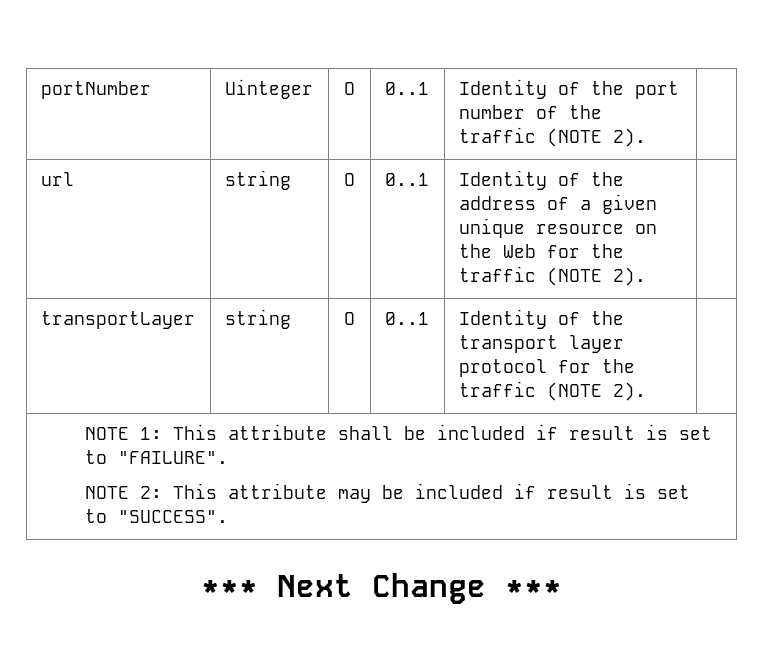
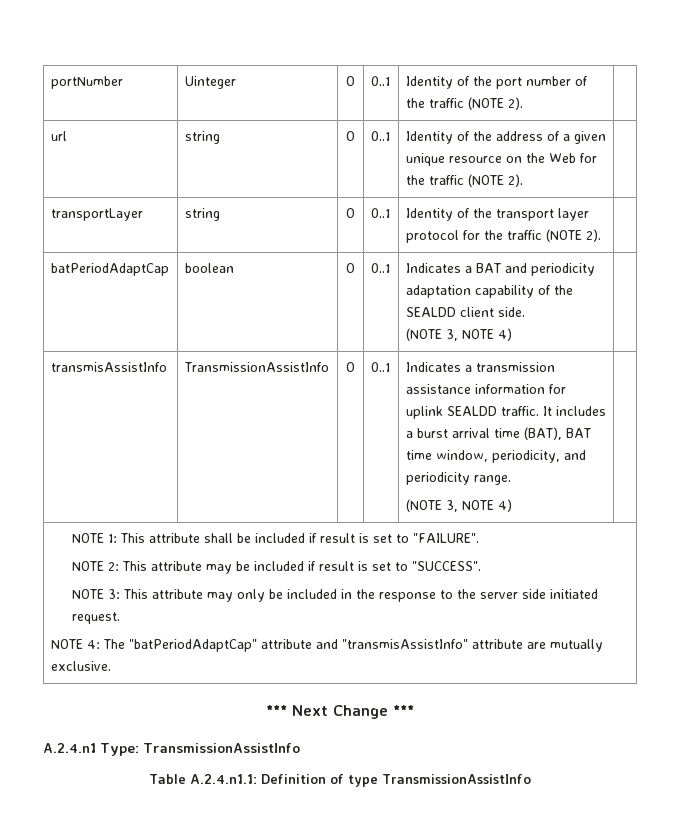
(646, 391) none -> [50,263,169,276] [184,263,234,273] [346,263,355,273] [370,263,390,273] [405,263,595,276] [405,285,573,298] [405,307,525,317] [405,328,512,341] [50,362,167,372] [183,362,329,372] [346,362,355,372] [370,362,390,372] [405,362,555,372] [405,384,566,394] [405,406,606,419] [405,427,591,440] [405,450,586,463] [405,472,511,485] [405,499,512,512] // batPeriodAdaptCap | boolean | O | 0..1 | Indicates a BAT and periodicity adaptation capability of the SEALDD client side. // (NOTE 3, NOTE 4) | // transmisAssistInfo | TransmissionAssistInfo | O | 0..1 | Indicates a transmission assistance information for uplink SEALDD traffic. It includes a burst arrival time (BAT), BAT time window, periodicity, and periodicity range. // (NOTE 3, NOTE 4) |
[201,573,562,604] // *** Next Change *** -> [71,589,598,602] [71,612,120,624] [50,639,603,652] [50,661,111,671] [266,705,414,719] [43,743,300,756] [149,774,531,787] // NOTE 3: This attribute may only be included in the response to the server side initiated request. // NOTE 4: The "batPeriodAdaptCap" attribute and "transmisAssistInfo" attribute are mutually exclusive. // *** Next Change *** // A.2.4.n1 Type: TransmissionAssistInfo // Table A.2.4.n1.1: Definition of type TransmissionAssistInfo

